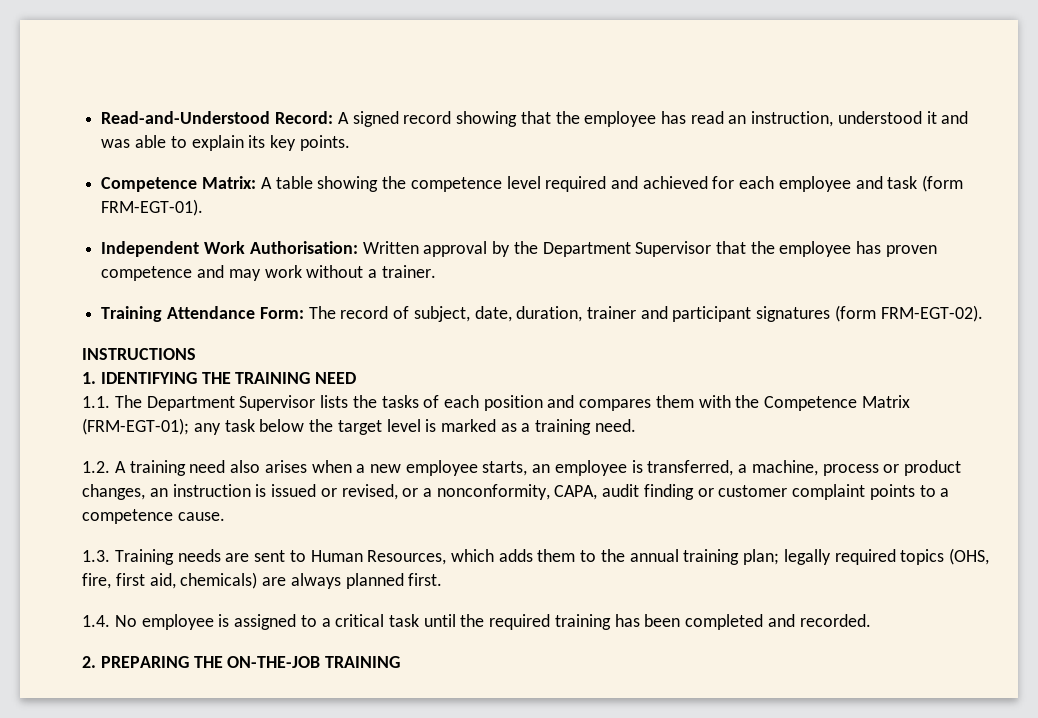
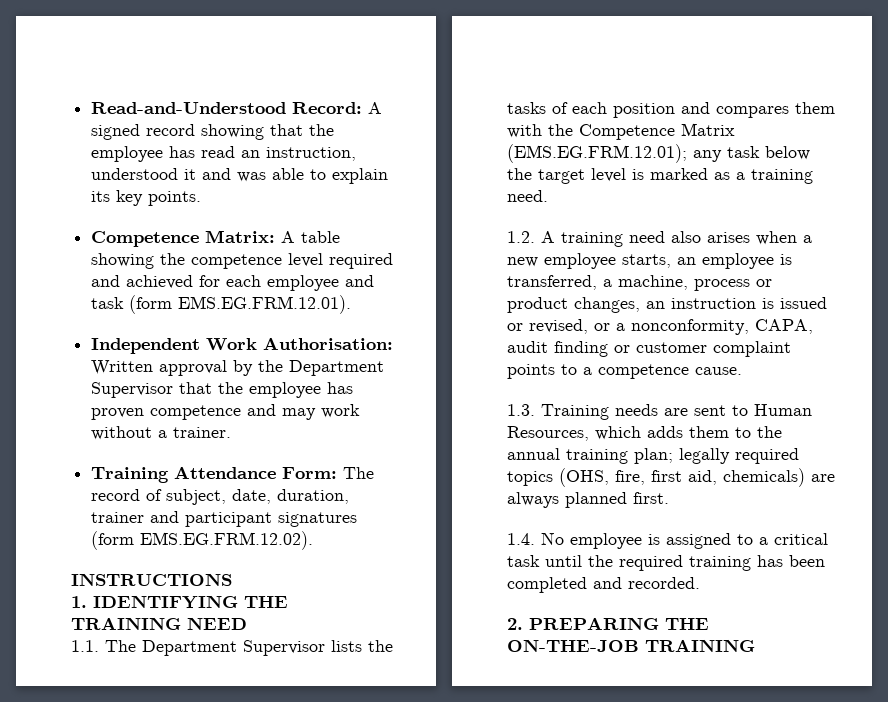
[101,199,204,216] FRM-EGT-01). -> [177,295,351,314] EMS.EG.FRM.12.01).
[880,305,983,322] FRM-EGT-02). -> [139,531,313,550] EMS.EG.FRM.12.02).
[82,418,190,435] (FRM-EGT-01); -> [507,144,688,163] (EMS.EG.FRM.12.01);

